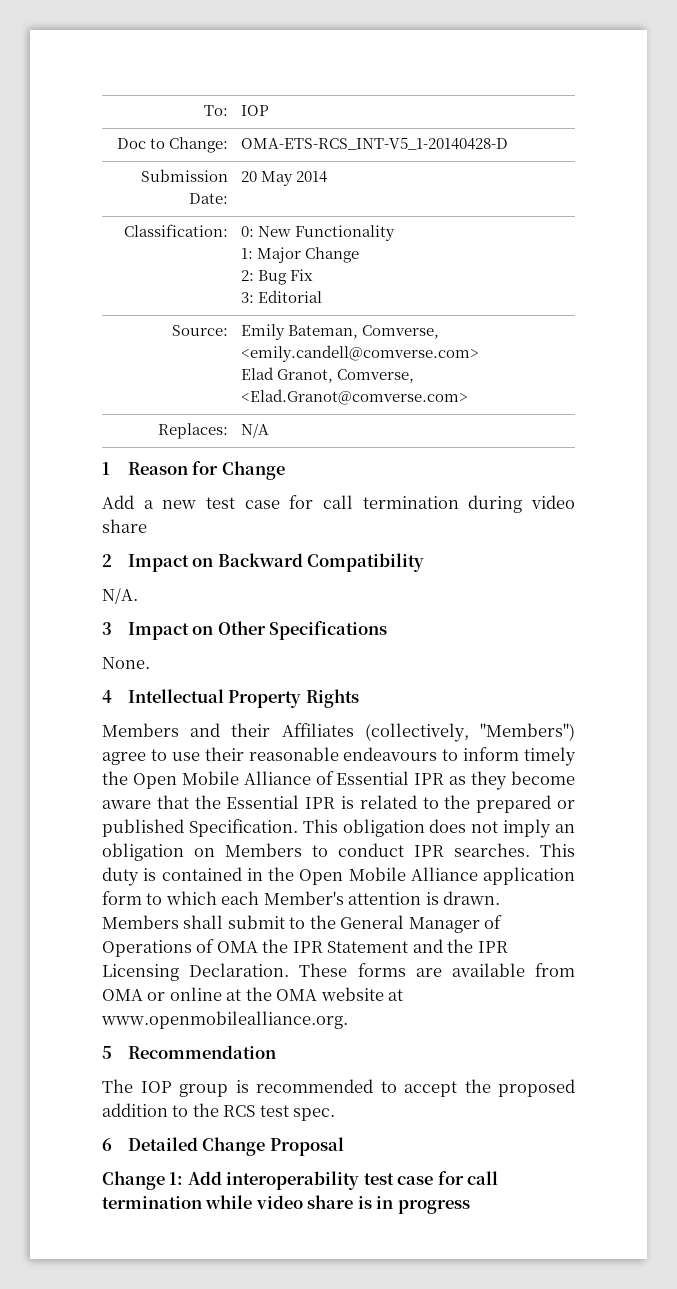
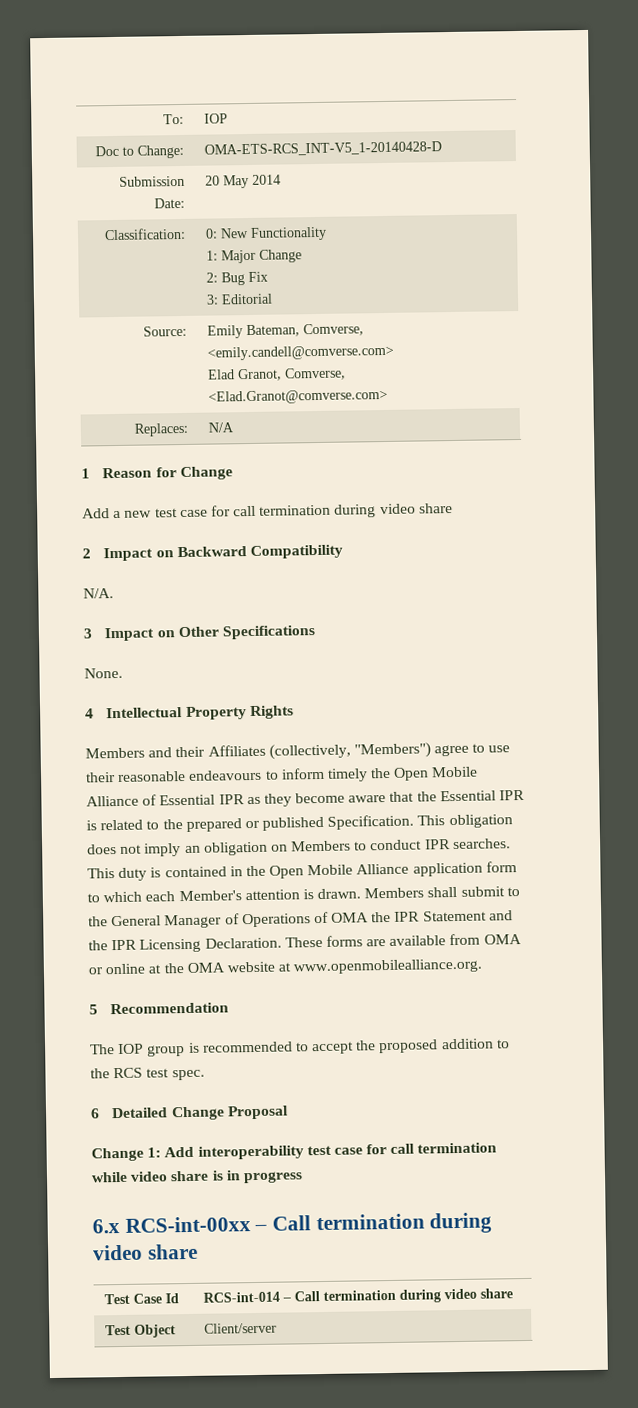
(470, 1207) none -> [92,1212,493,1234] [93,1243,198,1261] [104,1293,180,1305] [203,1288,514,1303] [105,1324,177,1338] [204,1322,278,1334] // 6.x RCS-int-00xx – Call termination during video share // Test Case Id | RCS-int-014 – Call termination during video share // Test Object | Client/server

